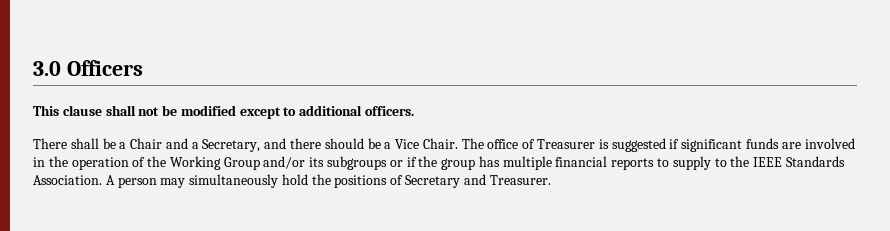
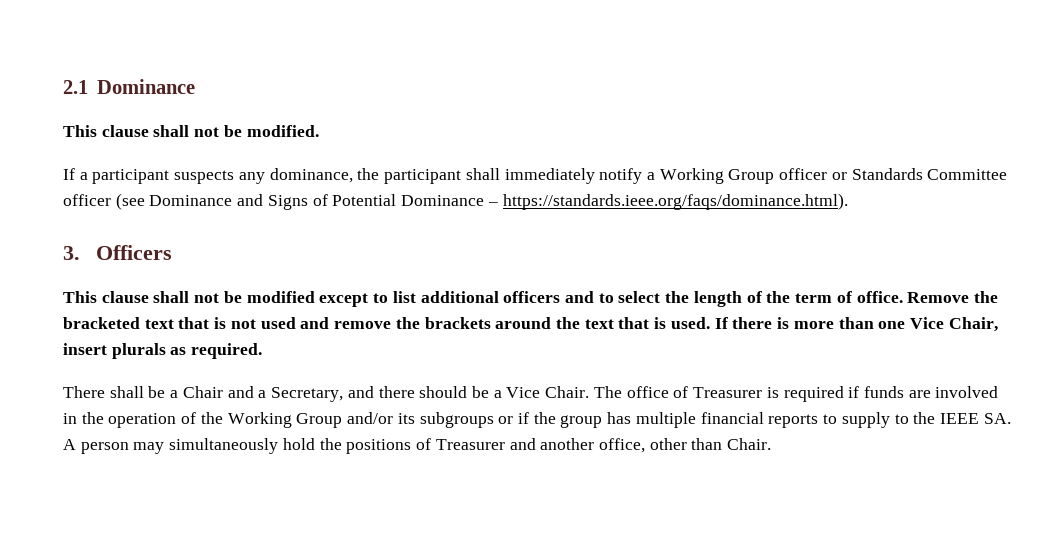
[33,61,61,76] 3.0 -> [63,79,195,94] [63,125,319,137] [63,168,1008,184] [63,193,848,210] [63,246,80,260] 2.1 Dominance // This clause shall not be modified. // If a participant suspects any dominance, the participant shall immediately notify a Working Group officer or Standards Committee officer (see Dominance and Signs of Potential Dominance – https://standards.ieee.org/faqs/dominance.html). // 3.
[299,105,415,116] additional officers. -> [392,291,998,307] [63,317,998,332] [63,343,263,359] list additional officers and to select the length of the term of office. Remove the bracketed text that is not used and remove the brackets around the text that is used. If there is more than one Vice Chair, insert plurals as required.
[611,138,743,152] suggested if significant -> [783,386,860,402] required if
[785,156,845,167] [33,175,102,185] Standards Association. -> [983,413,1011,424] SA.
[405,174,551,188] Secretary and Treasurer. -> [435,438,772,453] Treasurer and another office, other than Chair.

